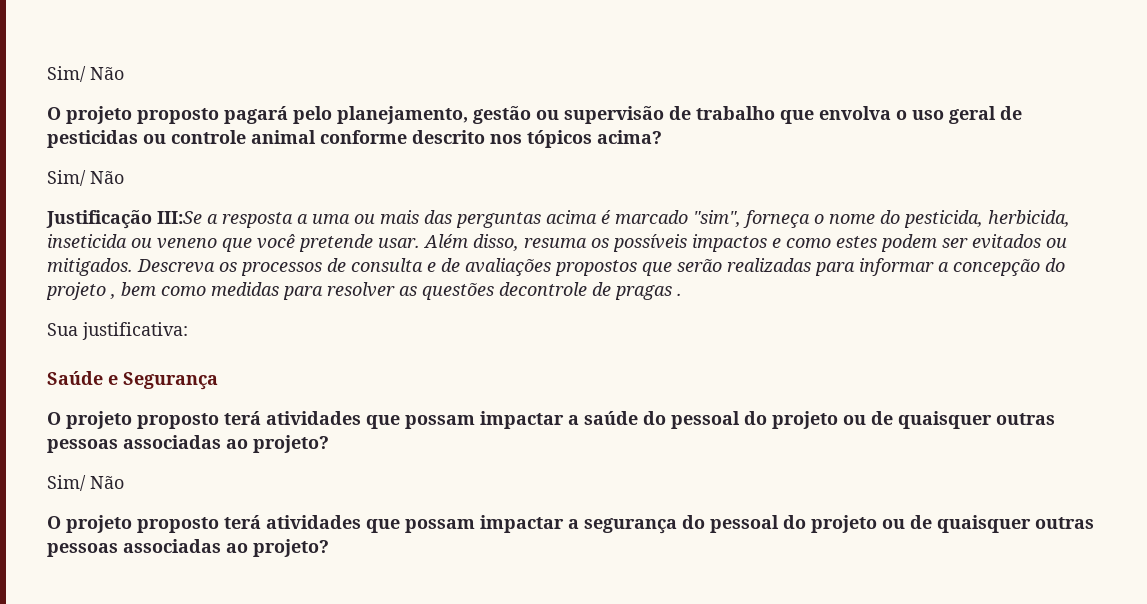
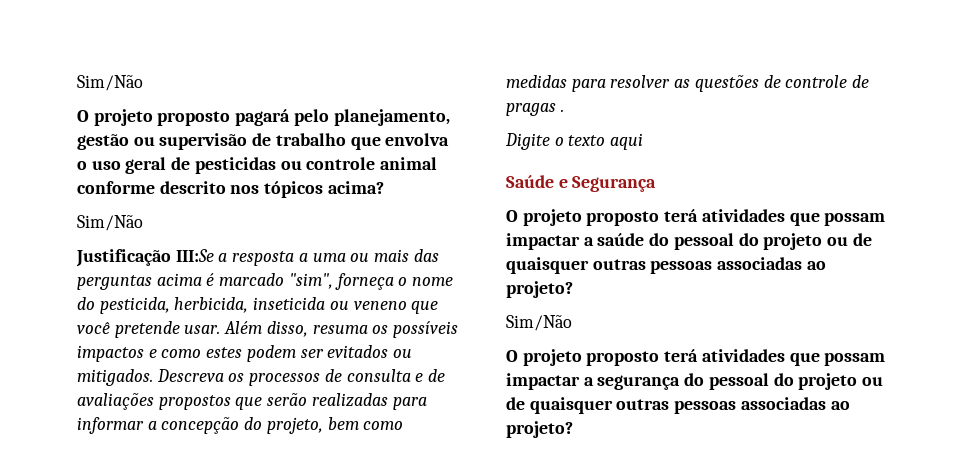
[47,66,124,82] Sim/ Não -> [77,75,143,91] Sim/Não
[47,170,124,186] Sim/ Não -> [77,215,143,231] Sim/Não
[46,282,116,300] projeto , -> [266,417,323,434] projeto,
[499,282,587,296] decontrole -> [763,75,848,88] de controle
[47,322,188,340] Sua justificativa: -> [505,133,644,150] Digite o texto aqui
[47,475,124,491] Sim/ Não -> [506,315,572,331] Sim/Não

